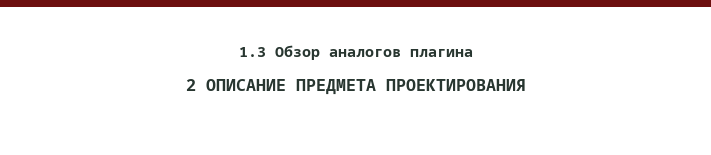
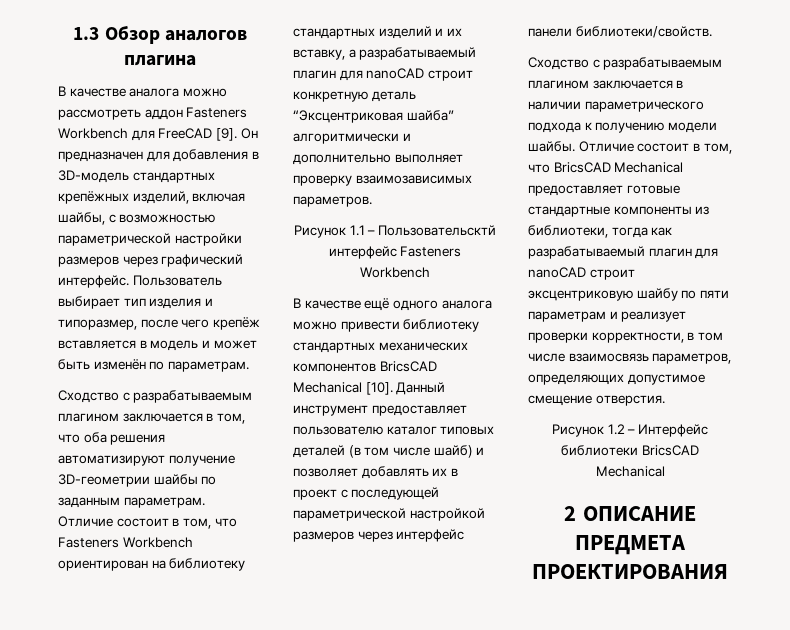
(473, 53) none -> [58,86,227,97] [58,107,248,120] [58,128,258,141] [58,149,259,162] [58,170,215,183] [58,191,246,204] [58,212,216,225] [58,233,242,246] [58,254,244,267] [58,275,222,288] [58,296,213,309] [58,317,260,330] [58,340,257,351] [58,359,249,372] [58,390,253,403] [58,413,245,424] [58,432,166,445] [58,455,235,466] [58,474,217,487] [58,497,205,508] [58,516,237,529] [58,537,193,548] [58,558,246,571] [293,26,462,39] [293,47,477,60] [293,68,473,81] [293,91,416,102] [293,110,454,123] [293,133,411,144] [293,154,463,165] [293,175,472,186] [293,196,372,207] [294,225,496,238] [328,246,462,259] [360,267,430,278] [293,298,492,311] [293,319,480,332] [293,342,468,353] [293,361,437,372] [293,382,446,395] [293,405,467,416] [293,426,495,435] [293,445,485,458] [293,466,458,479] [293,487,440,500] [293,508,485,521] [293,529,465,542] [528,26,712,38] [528,57,723,70] [528,80,684,89] [528,101,704,112] [528,122,717,133] [528,141,732,154] [528,162,684,173] [528,185,680,196] [528,206,710,217] [528,225,673,238] [528,246,719,259] [528,267,635,280] [528,288,729,301] [528,311,687,322] [528,332,723,343] [528,353,732,364] [528,374,705,385] [528,395,665,406] [552,424,708,437] [561,445,699,456] [595,466,665,477] // В качестве аналога можно рассмотреть аддон Fasteners Workbench для FreeCAD [9]. Он предназначен для добавления в 3D-модель стандартных крепёжных изделий, включая шайбы, с возможностью параметрической настройки размеров через графический интерфейс. Пользователь выбирает тип изделия и типоразмер, после чего крепёж вставляется в модель и может быть изменён по параметрам. // Сходство с разрабатываемым плагином заключается в том, что оба решения автоматизируют получение 3D-геометрии шайбы по заданным параметрам. Отличие состоит в том, что Fasteners Workbench ориентирован на библиотеку стандартных изделий и их вставку, а разрабатываемый плагин для nanoCAD строит конкретную деталь “Эксцентриковая шайба” алгоритмически и дополнительно выполняет проверку взаимозависимых параметров. // Рисунок 1.1 – Пользовательсктй интерфейс Fasteners Workbench // В качестве ещё одного аналога можно привести библиотеку стандартных механических компонентов BricsCAD Mechanical [10]. Данный инструмент предоставляет пользователю каталог типовых деталей (в том числе шайб) и позволяет добавлять их в проект с последующей параметрической настройкой размеров через интерфейс панели библиотеки/свойств. // Сходство с разрабатываемым плагином заключается в наличии параметрического подхода к получению модели шайбы. Отличие состоит в том, что BricsCAD Mechanical предоставляет готовые стандартные компоненты из библиотеки, тогда как разрабатываемый плагин для nanoCAD строит эксцентриковую шайбу по пяти параметрам и реализует проверки корректности, в том числе взаимосвязь параметров, определяющих допустимое смещение отверстия. // Рисунок 1.2 – Интерфейс библиотеки BricsCAD Mechanical

